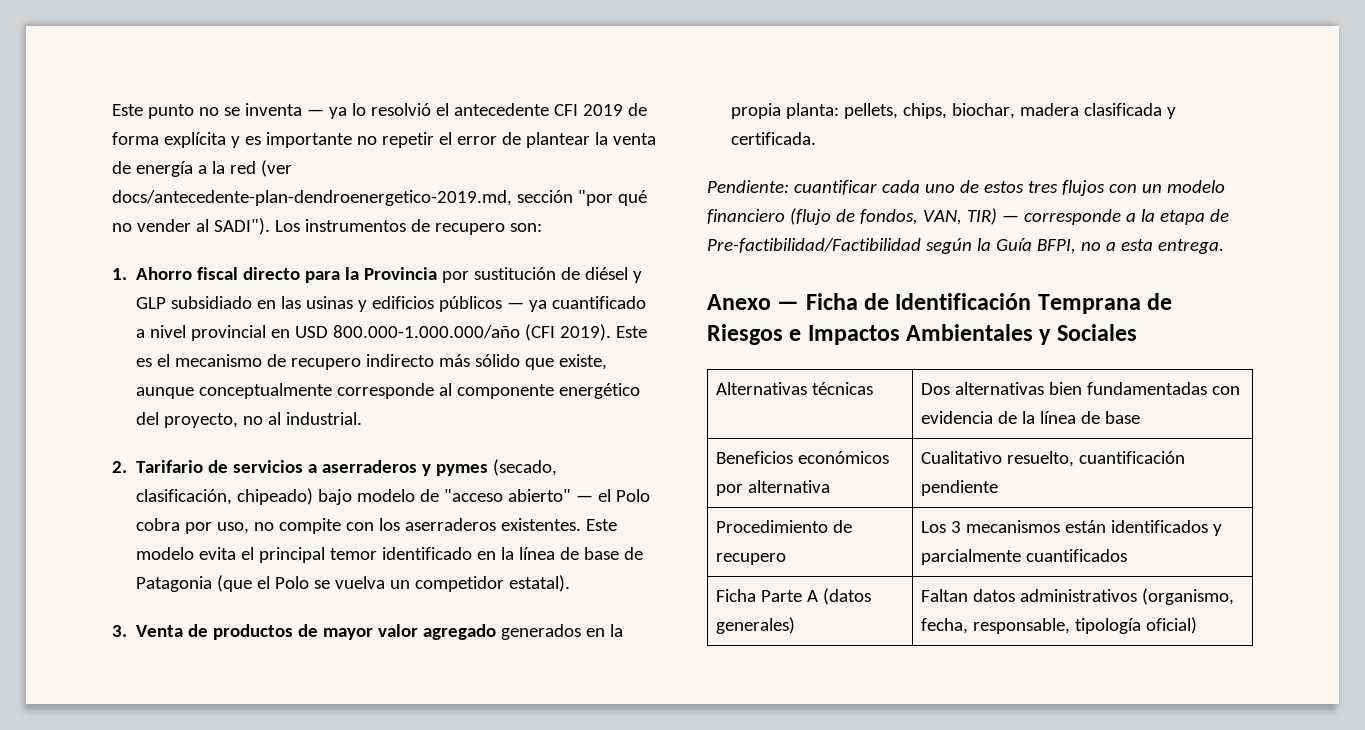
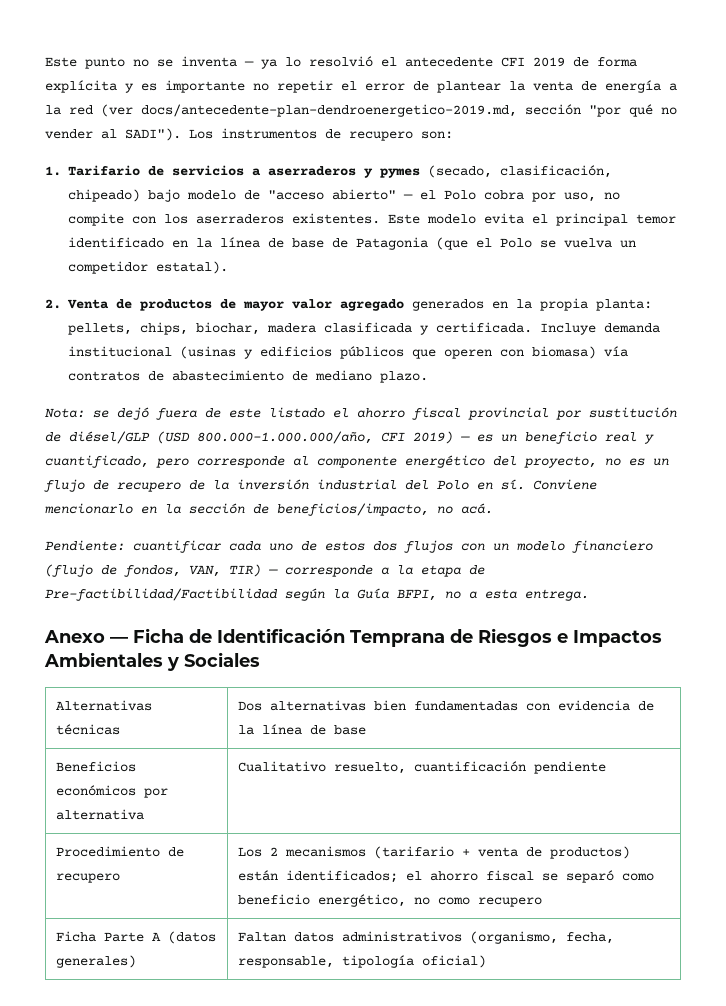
[136,267,643,283] [136,296,647,312] [136,324,648,341] [136,354,608,370] [136,383,641,399] [136,412,363,428] [112,461,127,473] Ahorro fiscal directo para la Provincia por sustitución de diésel y GLP subsidiado en las usinas y edificios públicos — ya cuantificado a nivel provincial en USD 800.000-1.000.000/año (CFI 2019). Este es el mecanismo de recupero indirecto más sólido que existe, aunque conceptualmente corresponde al componente energético del proyecto, no al industrial. // 2. -> (61, 171) none
[112,625,127,637] 3. -> [45,299,61,309] 2.
(817, 138) none -> [540,323,660,335] [68,346,628,359] [68,370,428,383] [45,407,677,420] [45,431,654,444] [45,455,669,468] [44,479,597,492] [45,503,493,516] Incluye demanda institucional (usinas y edificios públicos que operen con biomasa) vía contratos de abastecimiento de mediano plazo. // Nota: se dejó fuera de este listado el ahorro fiscal provincial por sustitución de diésel/GLP (USD 800.000-1.000.000/año, CFI 2019) — es un beneficio real y cuantificado, pero corresponde al componente energético del proyecto, no es un flujo de recupero de la inversión industrial del Polo en sí. Conviene mencionarlo en la sección de beneficios/impacto, no acá.
[1027,181,1058,193] tres -> [373,541,397,551] dos
[950,520,1222,536] [920,549,1127,565] 3 mecanismos están identificados y parcialmente cuantificados -> [269,846,630,859] [237,870,654,883] [237,894,542,907] 2 mecanismos (tarifario + venta de productos) están identificados; el ahorro fiscal se separó como beneficio energético, no como recupero

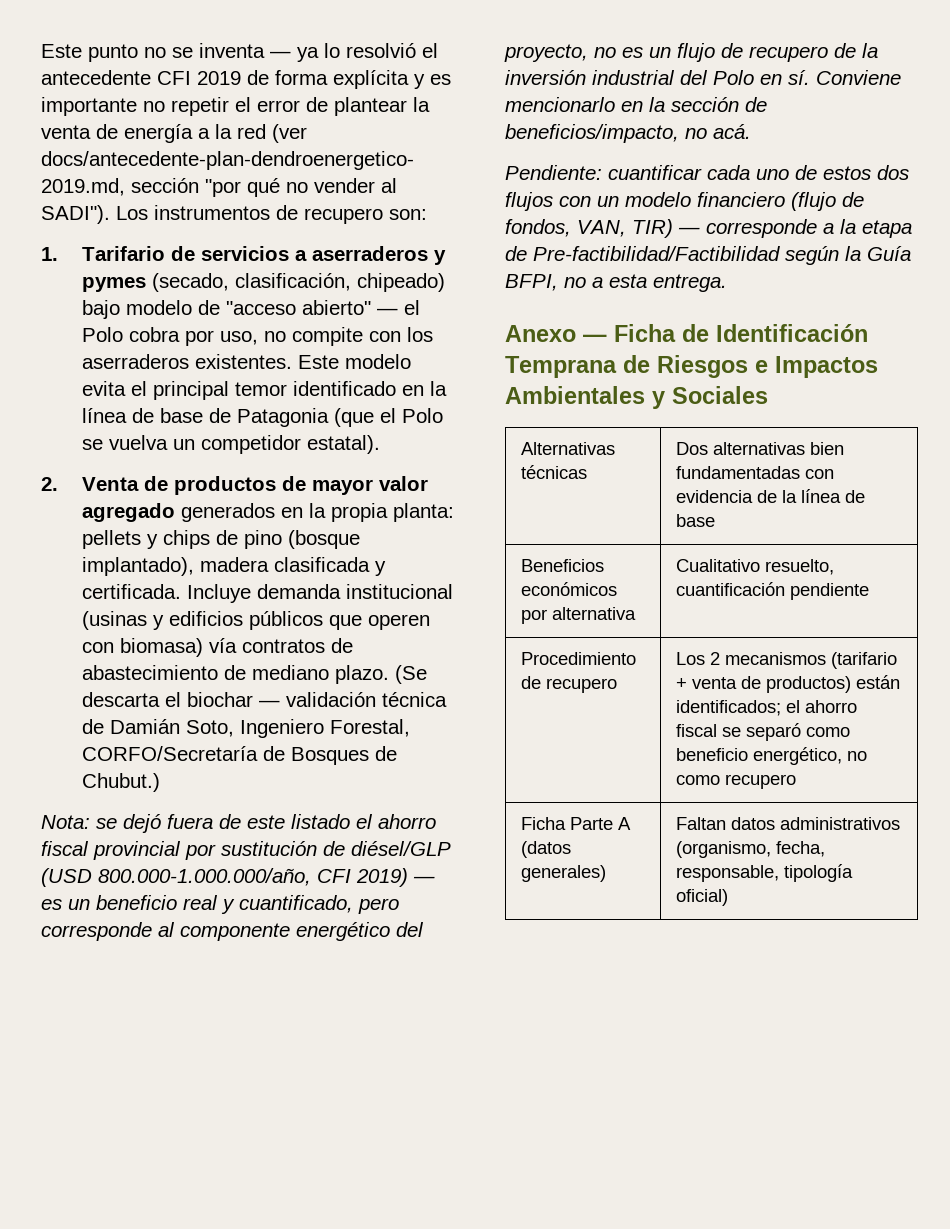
[68,322,260,335] pellets, chips, biochar, -> [81,530,360,549] [81,557,194,576] pellets y chips de pino (bosque implantado),
(428, 377) none -> [394,665,427,684] [81,692,447,707] [81,719,410,738] [81,746,397,765] [81,773,160,792] (Se descarta el biochar — validación técnica de Damián Soto, Ingeniero Forestal, CORFO/Secretaría de Bosques de Chubut.)

